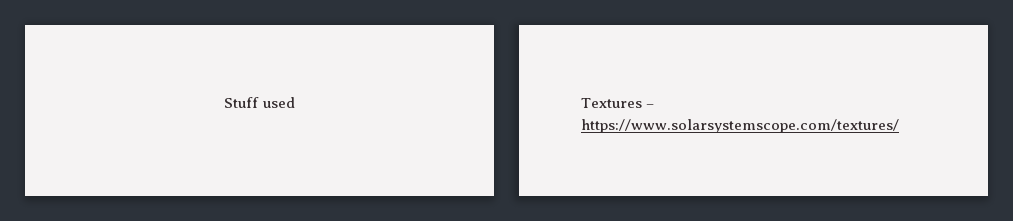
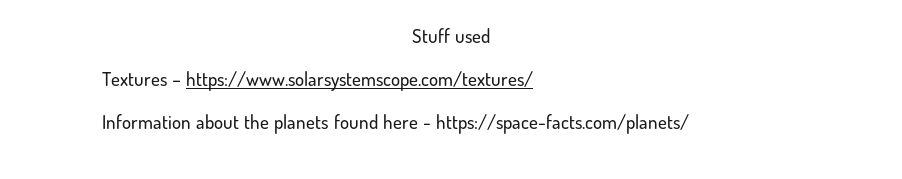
(899, 126) none -> [102,114,689,134] // Information about the planets found here - https://space-facts.com/planets/

